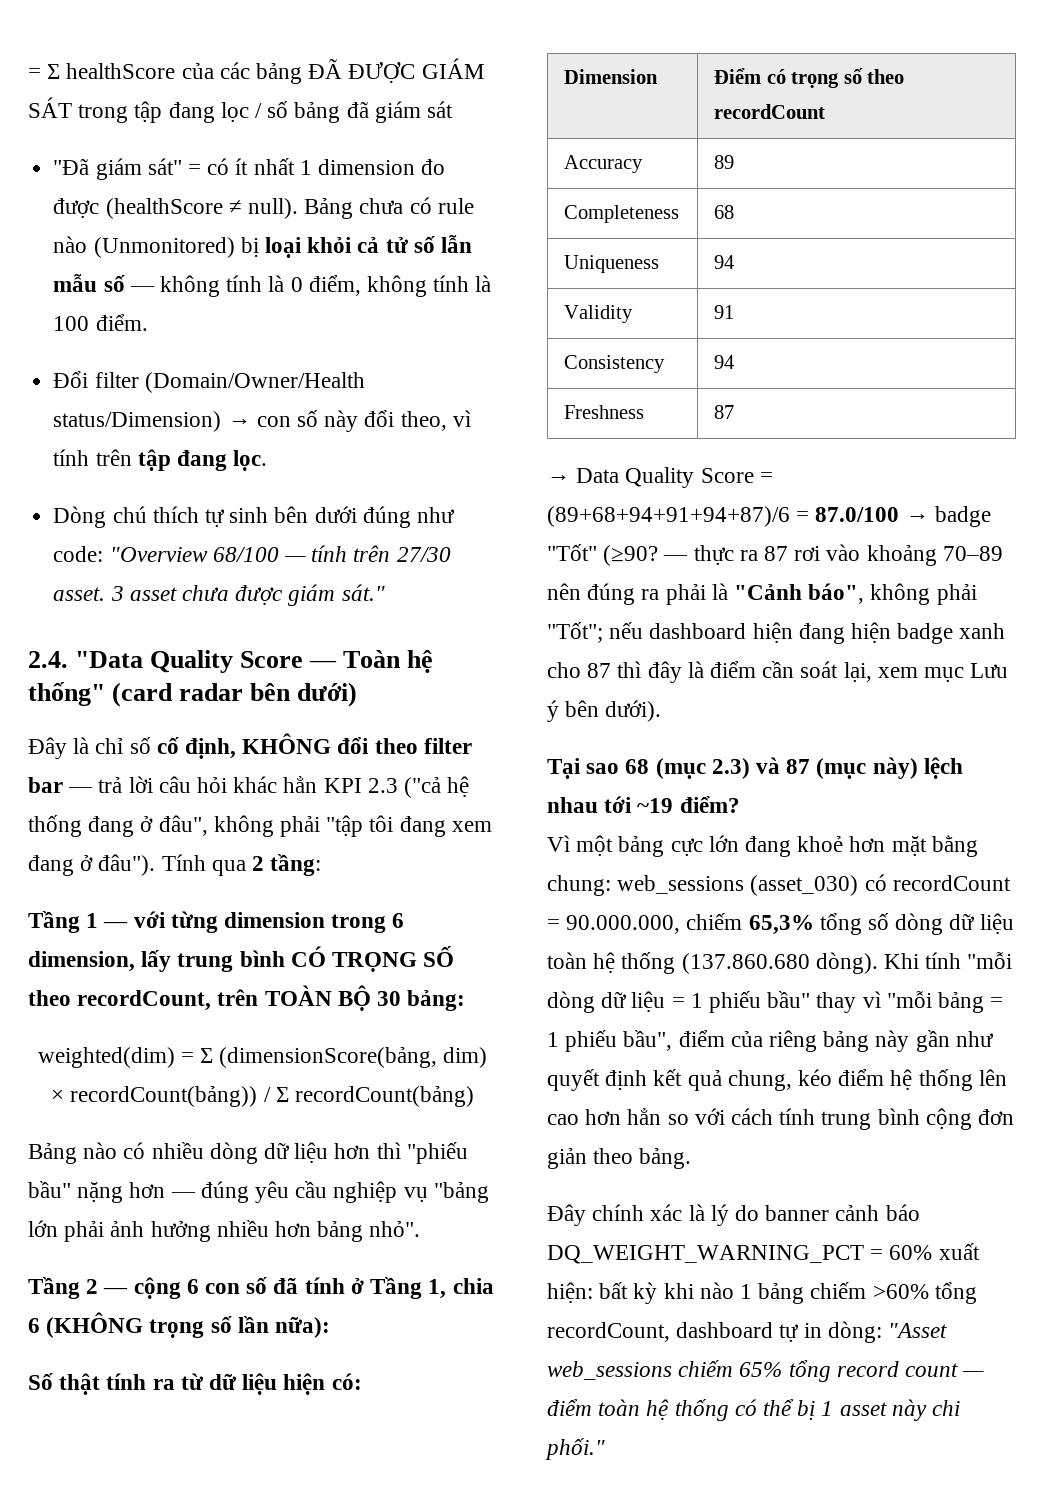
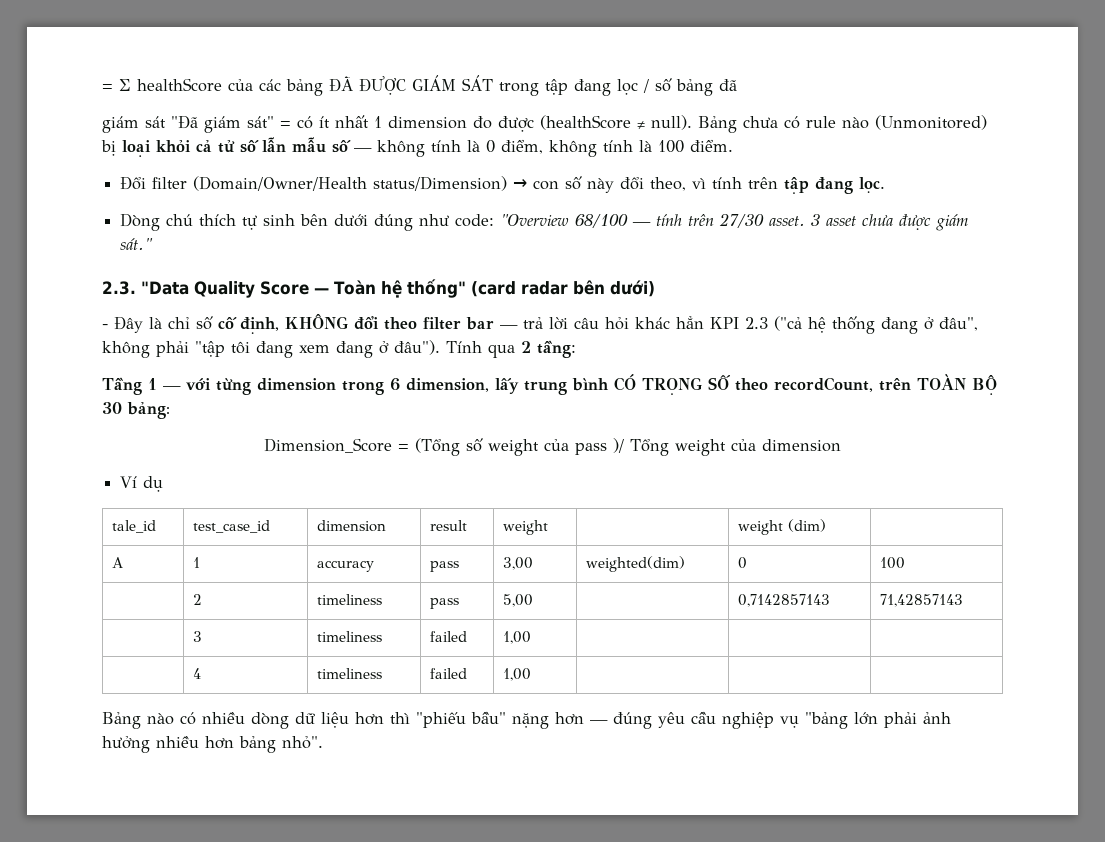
(369, 109) none -> (737, 85) //
(454, 109) // -> (166, 122) none
[28,651,68,668] 2.4. -> [102,281,136,295] 2.3.
(358, 694) none -> [102,324,108,329] -
[37,1047,488,1068] [51,1086,474,1107] weighted(dim) = Σ (dimensionScore(bảng, dim) × recordCount(bảng)) / Σ recordCount(bảng) -> [264,438,841,456] [120,476,164,492] [111,520,156,533] [192,520,270,533] [316,520,386,532] [429,520,467,531] [502,520,548,535] [737,519,826,535] [111,557,123,568] [192,557,200,568] [316,560,374,572] [429,561,459,572] [502,557,533,570] [585,556,685,572] [737,557,747,569] [879,557,905,569] [192,594,202,605] [316,594,382,605] [429,598,459,609] [502,594,533,607] [737,594,830,607] [879,594,963,607] [192,631,202,642] [316,631,382,642] [429,631,467,642] [502,631,531,644] [192,668,201,679] [316,668,382,679] [429,668,467,679] [502,668,531,681] Dimension_Score = (Tổng số weight của pass )/ Tổng weight của dimension // Ví dụ // tale_id | test_case_id | dimension | result | weight | | weight (dim) | // A | 1 | accuracy | pass | 3,00 | weighted(dim) | 0 | 100 // | 2 | timeliness | pass | 5,00 | | 0,7142857143 | 71,42857143 // | 3 | timeliness | failed | 1,00 | | | // | 4 | timeliness | failed | 1,00 | | |
[28,1277,494,1299] [28,1312,331,1338] [28,1373,362,1395] [564,69,659,84] [714,68,905,88] [714,104,826,119] [564,155,644,173] [714,155,735,169] [564,205,680,223] [714,205,735,219] [564,255,660,273] [714,255,735,269] [564,305,634,323] [714,305,735,319] [564,355,666,373] [714,355,735,369] [564,405,645,419] [714,405,735,419] [547,467,773,488] [547,506,991,527] [547,544,1003,566] [547,583,977,605] [547,622,1006,644] [547,661,1009,683] [547,700,662,722] [547,757,963,779] [547,796,740,813] [547,835,978,857] [547,874,1011,896] [547,913,1014,935] [547,952,1013,974] [547,991,1004,1013] [547,1030,994,1052] [547,1069,1007,1091] [547,1108,1015,1130] [547,1148,692,1169] [547,1204,920,1226] [547,1243,980,1264] [547,1282,977,1304] [547,1321,948,1343] [547,1360,985,1382] [547,1399,961,1421] [545,1438,605,1460] // Tầng 2 — cộng 6 con số đã tính ở Tầng 1, chia 6 (KHÔNG trọng số lần nữa): // Số thật tính ra từ dữ liệu hiện có: // Dimension | Điểm có trọng số theo recordCount // Accuracy | 89 // Completeness | 68 // Uniqueness | 94 // Validity | 91 // Consistency | 94 // Freshness | 87 // → Data Quality Score = (89+68+94+91+94+87)/6 = 87.0/100 → badge "Tốt" (≥90? — thực ra 87 rơi vào khoảng 70–89 nên đúng ra phải là "Cảnh báo", không phải "Tốt"; nếu dashboard hiện đang hiện badge xanh cho 87 thì đây là điểm cần soát lại, xem mục Lưu ý bên dưới). // Tại sao 68 (mục 2.3) và 87 (mục này) lệch nhau tới ~19 điểm? // Vì một bảng cực lớn đang khoẻ hơn mặt bằng chung: web_sessions (asset_030) có recordCount = 90.000.000, chiếm 65,3% tổng số dòng dữ liệu toàn hệ thống (137.860.680 dòng). Khi tính "mỗi dòng dữ liệu = 1 phiếu bầu" thay vì "mỗi bảng = 1 phiếu bầu", điểm của riêng bảng này gần như quyết định kết quả chung, kéo điểm hệ thống lên cao hơn hẳn so với cách tính trung bình cộng đơn giản theo bảng. // Đây chính xác là lý do banner cảnh báo DQ_WEIGHT_WARNING_PCT = 60% xuất hiện: bất kỳ khi nào 1 bảng chiếm >60% tổng recordCount, dashboard tự in dòng: "Asset web_sessions chiếm 65% tổng record count — điểm toàn hệ thống có thể bị 1 asset này chi phối." -> (323, 742) none

